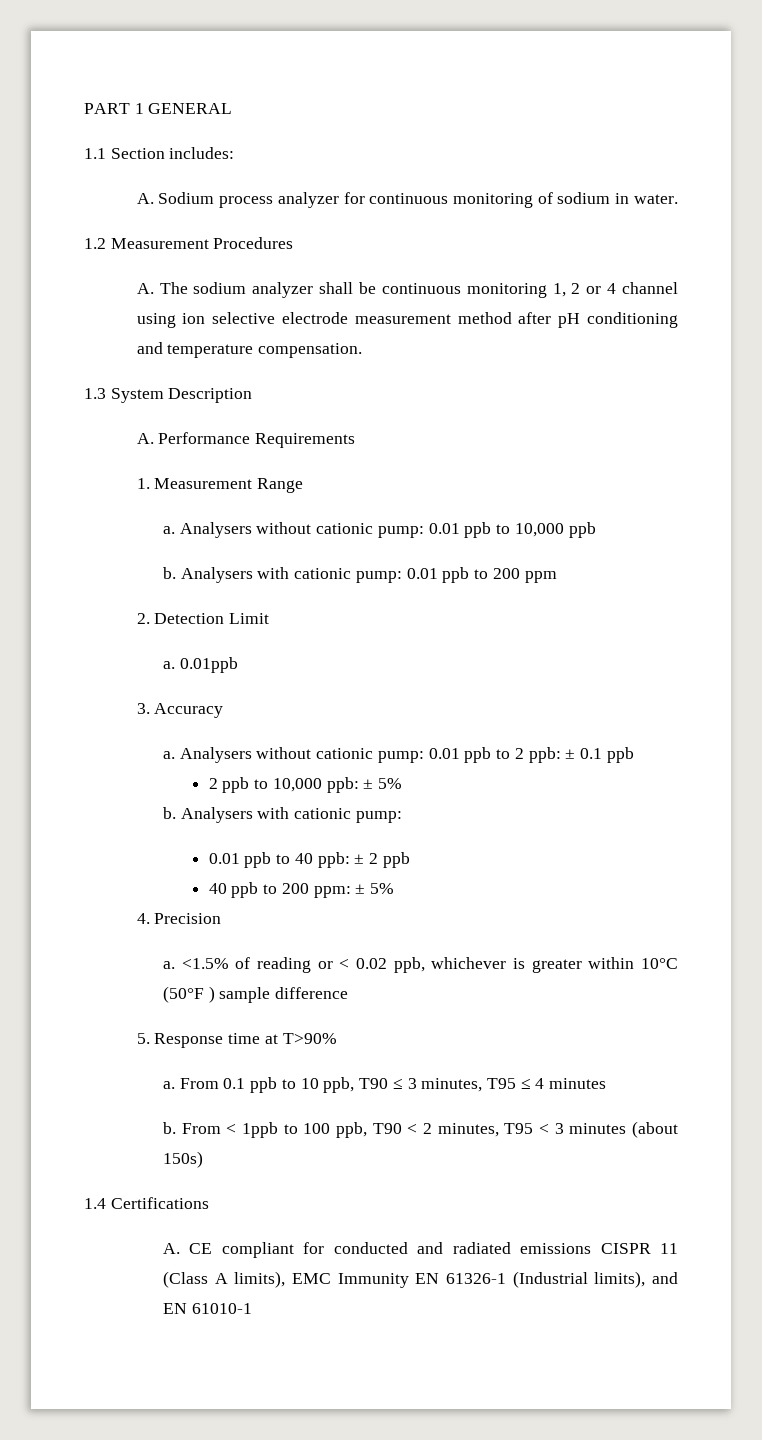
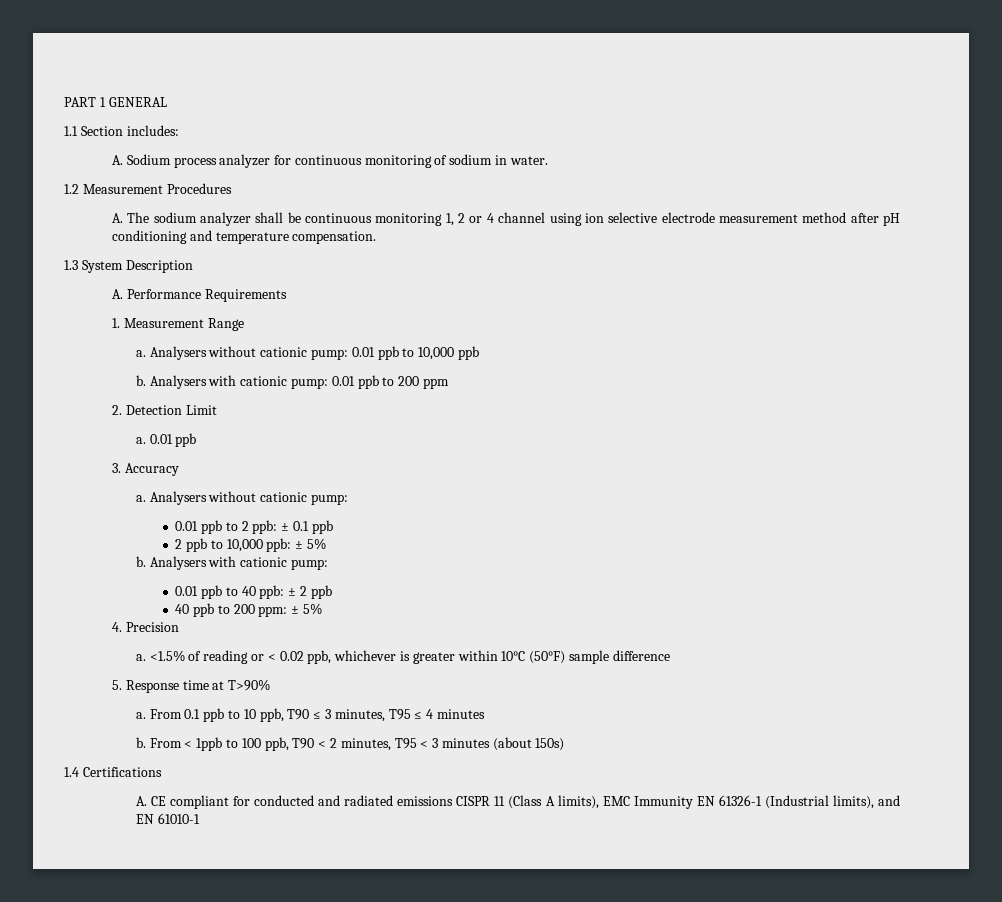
[179,657,238,673] 0.01ppb -> [149,433,197,447] 0.01 ppb
(424, 757) none -> (349, 499) //
[163,986,215,1003] (50°F ) -> [529,651,566,664] (50°F)

